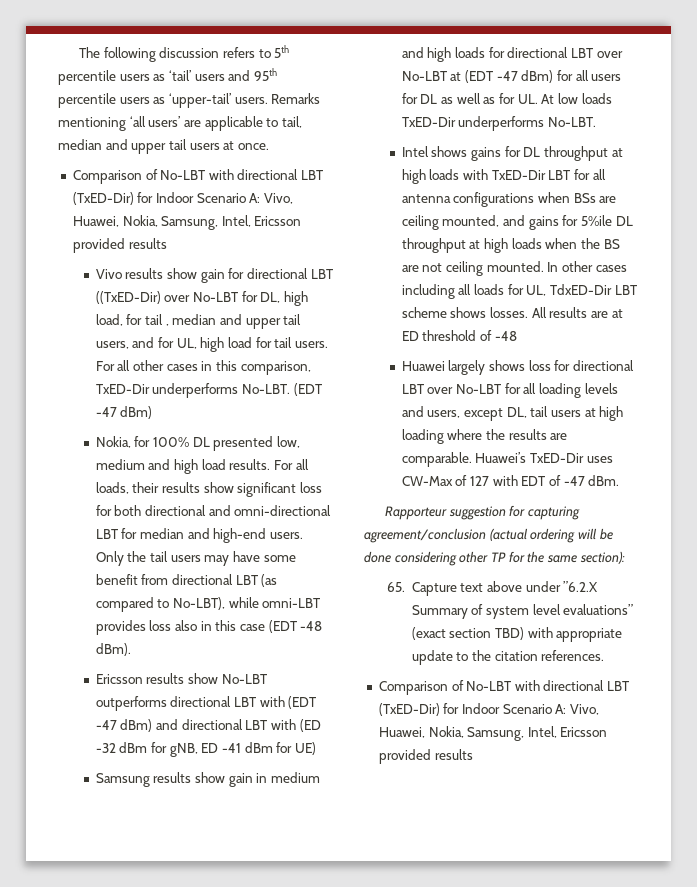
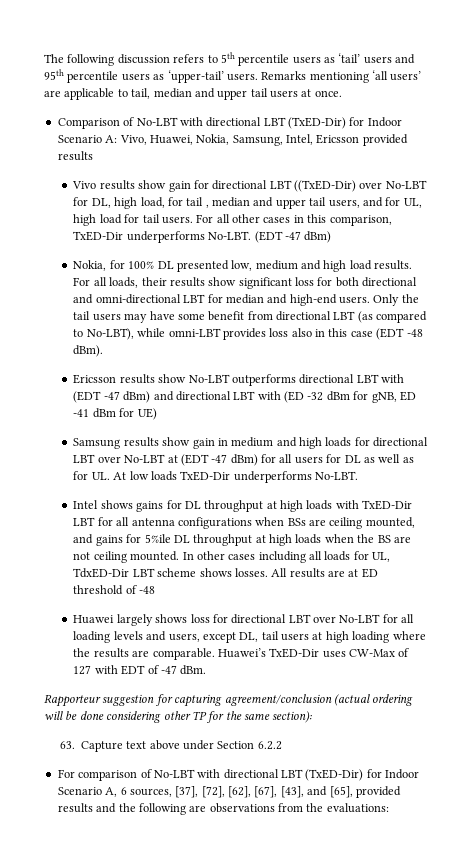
[386,582,405,592] 65. -> [59,741,75,749] 63.
[563,581,599,592] [411,604,634,619] [411,627,623,642] [411,650,605,665] [378,680,630,695] [378,703,600,716] [378,726,608,741] [378,749,473,764] ”6.2.X Summary of system level evaluations” (exact section TBD) with appropriate update to the citation references. // Comparison of No-LBT with directional LBT (TxED-Dir) for Indoor Scenario A: Vivo, Huawei, Nokia, Samsung, Intel, Ericsson provided results -> [217,741,282,750] [57,769,420,781] [57,786,401,798] [57,803,389,815] Section 6.2.2 // For comparison of No-LBT with directional LBT (TxED-Dir) for Indoor Scenario A, 6 sources, [37], [72], [62], [67], [43], and [65], provided results and the following are observations from the evaluations:

